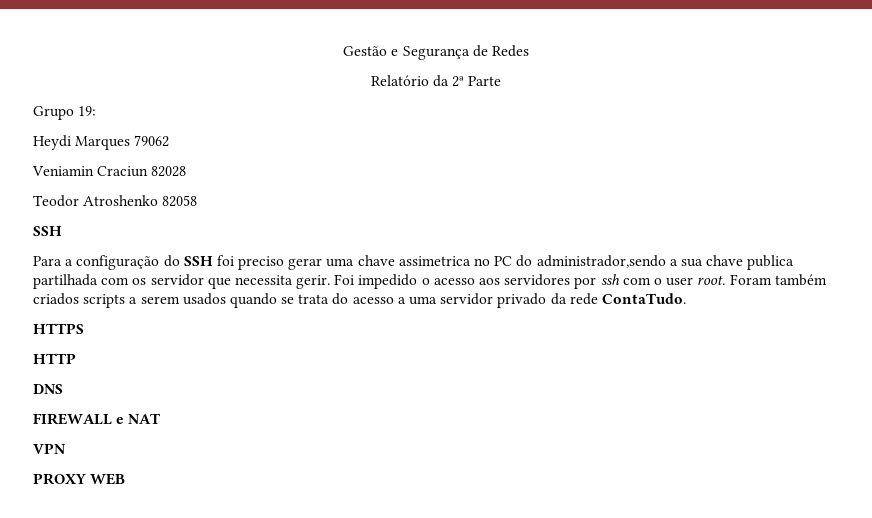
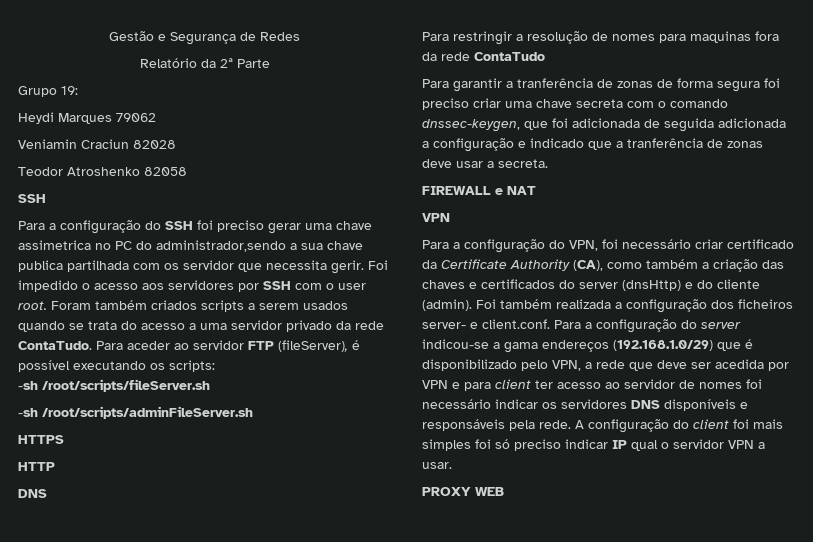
[600,274,620,285] ssh -> [263,281,291,290] SSH
[33,323,84,334] [33,353,76,364] [33,384,63,394] [33,413,161,425] [33,443,66,454] // HTTPS // HTTP // DNS // FIREWALL e NAT // VPN -> [96,340,360,352] [18,360,215,372] [18,379,210,392] [18,406,253,419] [18,435,64,444] [18,462,55,471] [18,489,47,498] [422,31,779,45] [422,52,545,61] [422,78,780,92] [422,98,728,110] [422,118,786,132] [422,138,763,152] [422,159,548,168] [422,186,536,195] [422,213,450,222] [422,239,794,253] [422,259,784,272] [422,279,760,291] [422,299,793,313] [422,319,741,333] [422,339,753,353] [422,359,789,371] [422,379,762,391] [422,399,748,411] [422,419,783,433] [422,439,765,451] [422,462,452,469] Para aceder ao servidor FTP (fileServer), é possível executando os scripts: // -sh /root/scripts/fileServer.sh // -sh /root/scripts/adminFileServer.sh // HTTPS // HTTP // DNS // Para restringir a resolução de nomes para maquinas fora da rede ContaTudo // Para garantir a tranferência de zonas de forma segura foi preciso criar uma chave secreta com o comando dnssec-keygen, que foi adicionada de seguida adicionada a configuração e indicado que a tranferência de zonas deve usar a secreta. // FIREWALL e NAT // VPN // Para a configuração do VPN, foi necessário criar certificado da Certificate Authority (CA), como também a criação das chaves e certificados do server (dnsHttp) e do cliente (admin). Foi também realizada a configuração dos ficheiros server- e client.conf. Para a configuração do server indicou-se a gama endereços (192.168.1.0/29) que é disponibilizado pelo VPN, a rede que deve ser acedida por VPN e para client ter acesso ao servidor de nomes foi necessário indicar os servidores DNS disponíveis e responsáveis pela rede. A configuração do client foi mais simples foi só preciso indicar IP qual o servidor VPN a usar.

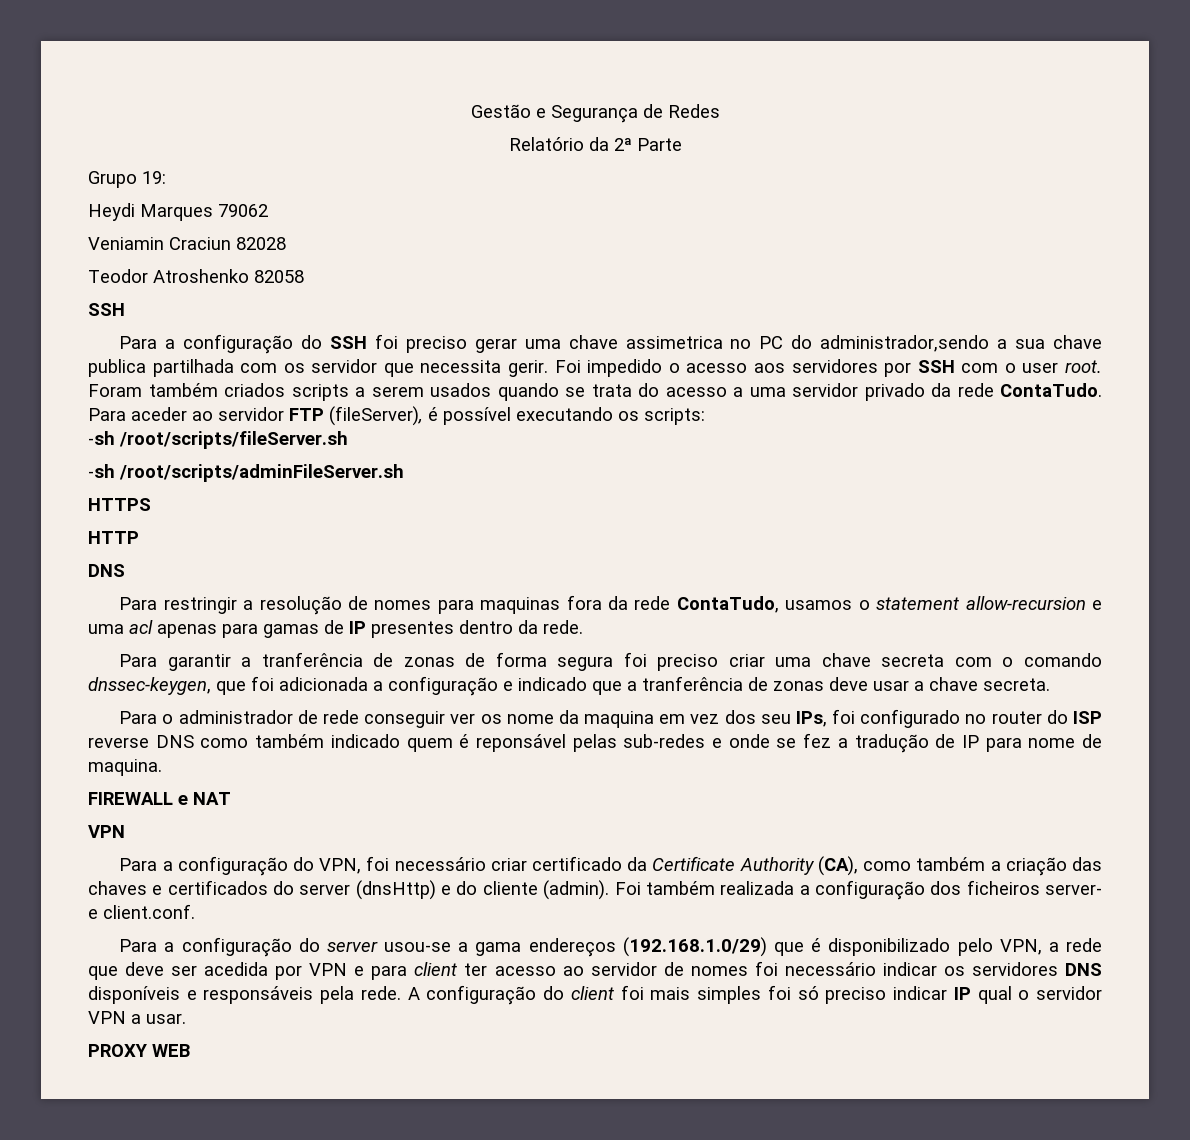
[474,52,545,61] ContaTudo -> [676,596,1102,613] [88,620,583,638] ContaTudo, usamos o statement allow-recursion e uma acl apenas para gamas de IP presentes dentro da rede.
[644,118,786,132] de seguida adicionada -> (368, 684) none
(494, 164) none -> [929,677,978,691] chave
(548, 163) none -> [119,709,1103,728] [88,733,1103,753] [88,759,162,776] // Para o administrador de rede conseguir ver os nome da maquina em vez dos seu IPs, foi configurado no router do ISP reverse DNS como também indicado quem é reponsável pelas sub-redes e onde se fez a tradução de IP para nome de maquina.
(550, 324) none -> (195, 911) //
[422,339,489,349] indicou-se -> [384,942,452,952] usou-se

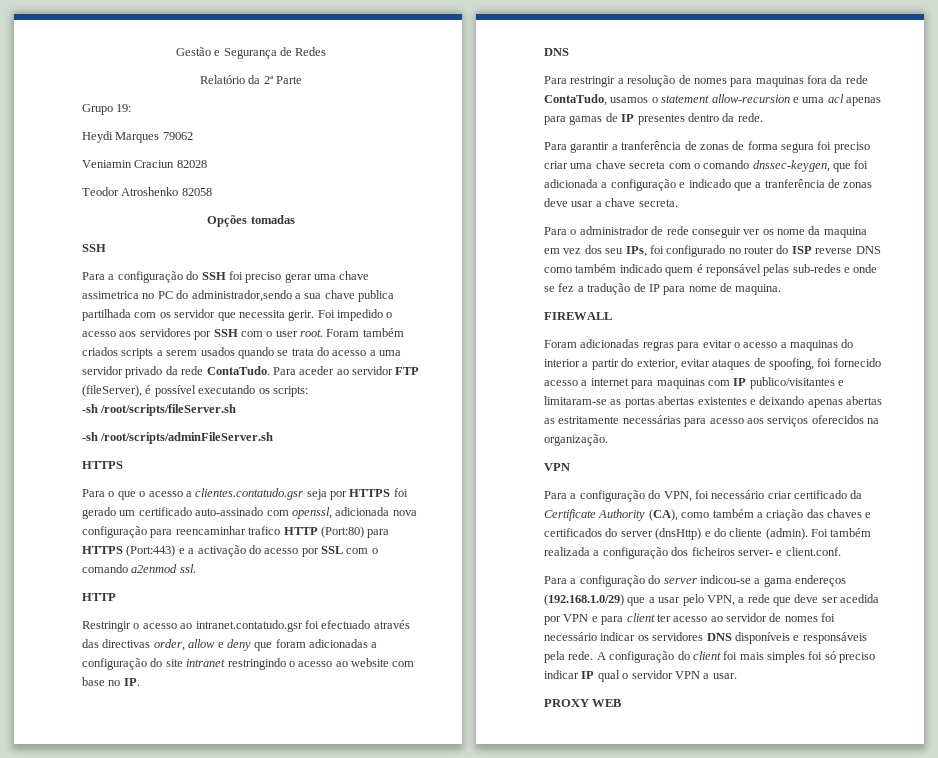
(304, 276) none -> [207,215,295,227] // Opções tomadas
[88,531,139,544] HTTP -> [82,488,408,500] [82,507,417,519] [82,526,390,538] [82,545,378,557] [82,564,196,573] [82,593,116,601] [82,620,410,632] [82,639,378,651] [82,658,415,670] [82,677,140,686] Para o que o acesso a clientes.contatudo.gsr seja por HTTPS foi gerado um certificado auto-assinado com openssl, adicionada nova configuração para reencaminhar trafico HTTP (Port:80) para HTTPS (Port:443) e a activação do acesso por SSL com o comando a2enmod ssl. // HTTP // Restringir o acesso ao intranet.contatudo.gsr foi efectuado através das directivas order, allow e deny que foram adicionadas a configuração do site intranet restringindo o acesso ao website com base no IP.
[178,792,231,805] e NAT -> [544,339,854,351] [544,358,881,370] [544,377,844,389] [544,396,882,408] [544,415,879,427] [544,434,608,446] // Foram adicionadas regras para evitar o acesso a maquinas do interior a partir do exterior, evitar ataques de spoofing, foi fornecido acesso a internet para maquinas com IP publico/visitantes e limitaram-se as portas abertas existentes e deixando apenas abertas as estritamente necessárias para acesso aos serviços oferecidos na organização.
[384,942,452,952] usou-se -> [699,575,751,584] indicou-se
[811,938,951,956] é disponibilizado -> [648,597,681,603] a usar

